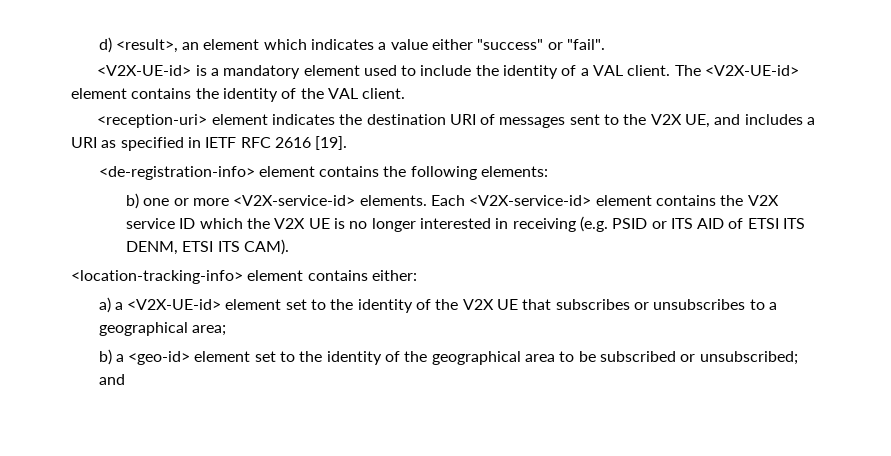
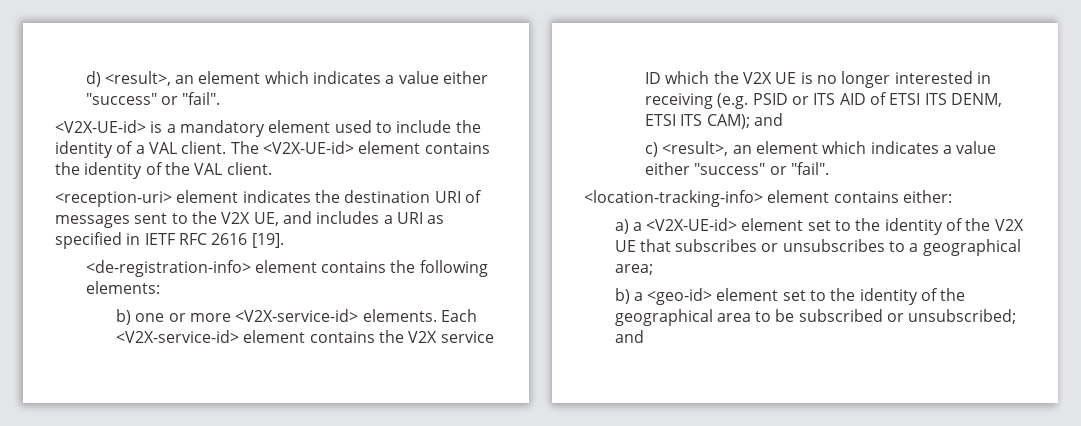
[243,239,289,255] CAM). -> [706,113,783,129] [645,141,997,157] [645,162,829,175] CAM); and // c) <result>, an element which indicates a value either "success" or "fail".

